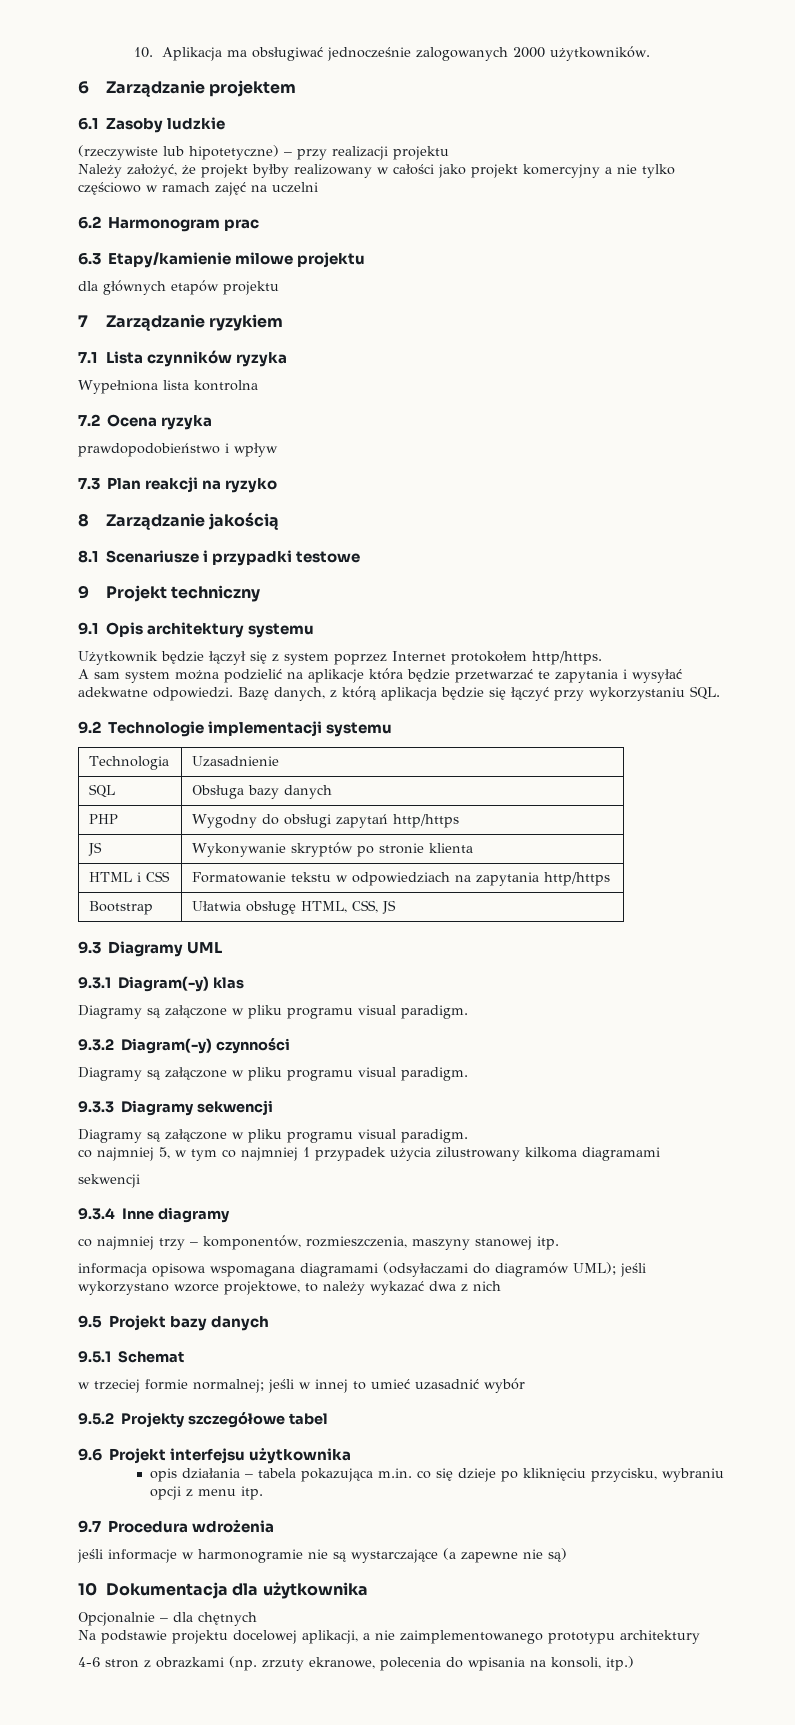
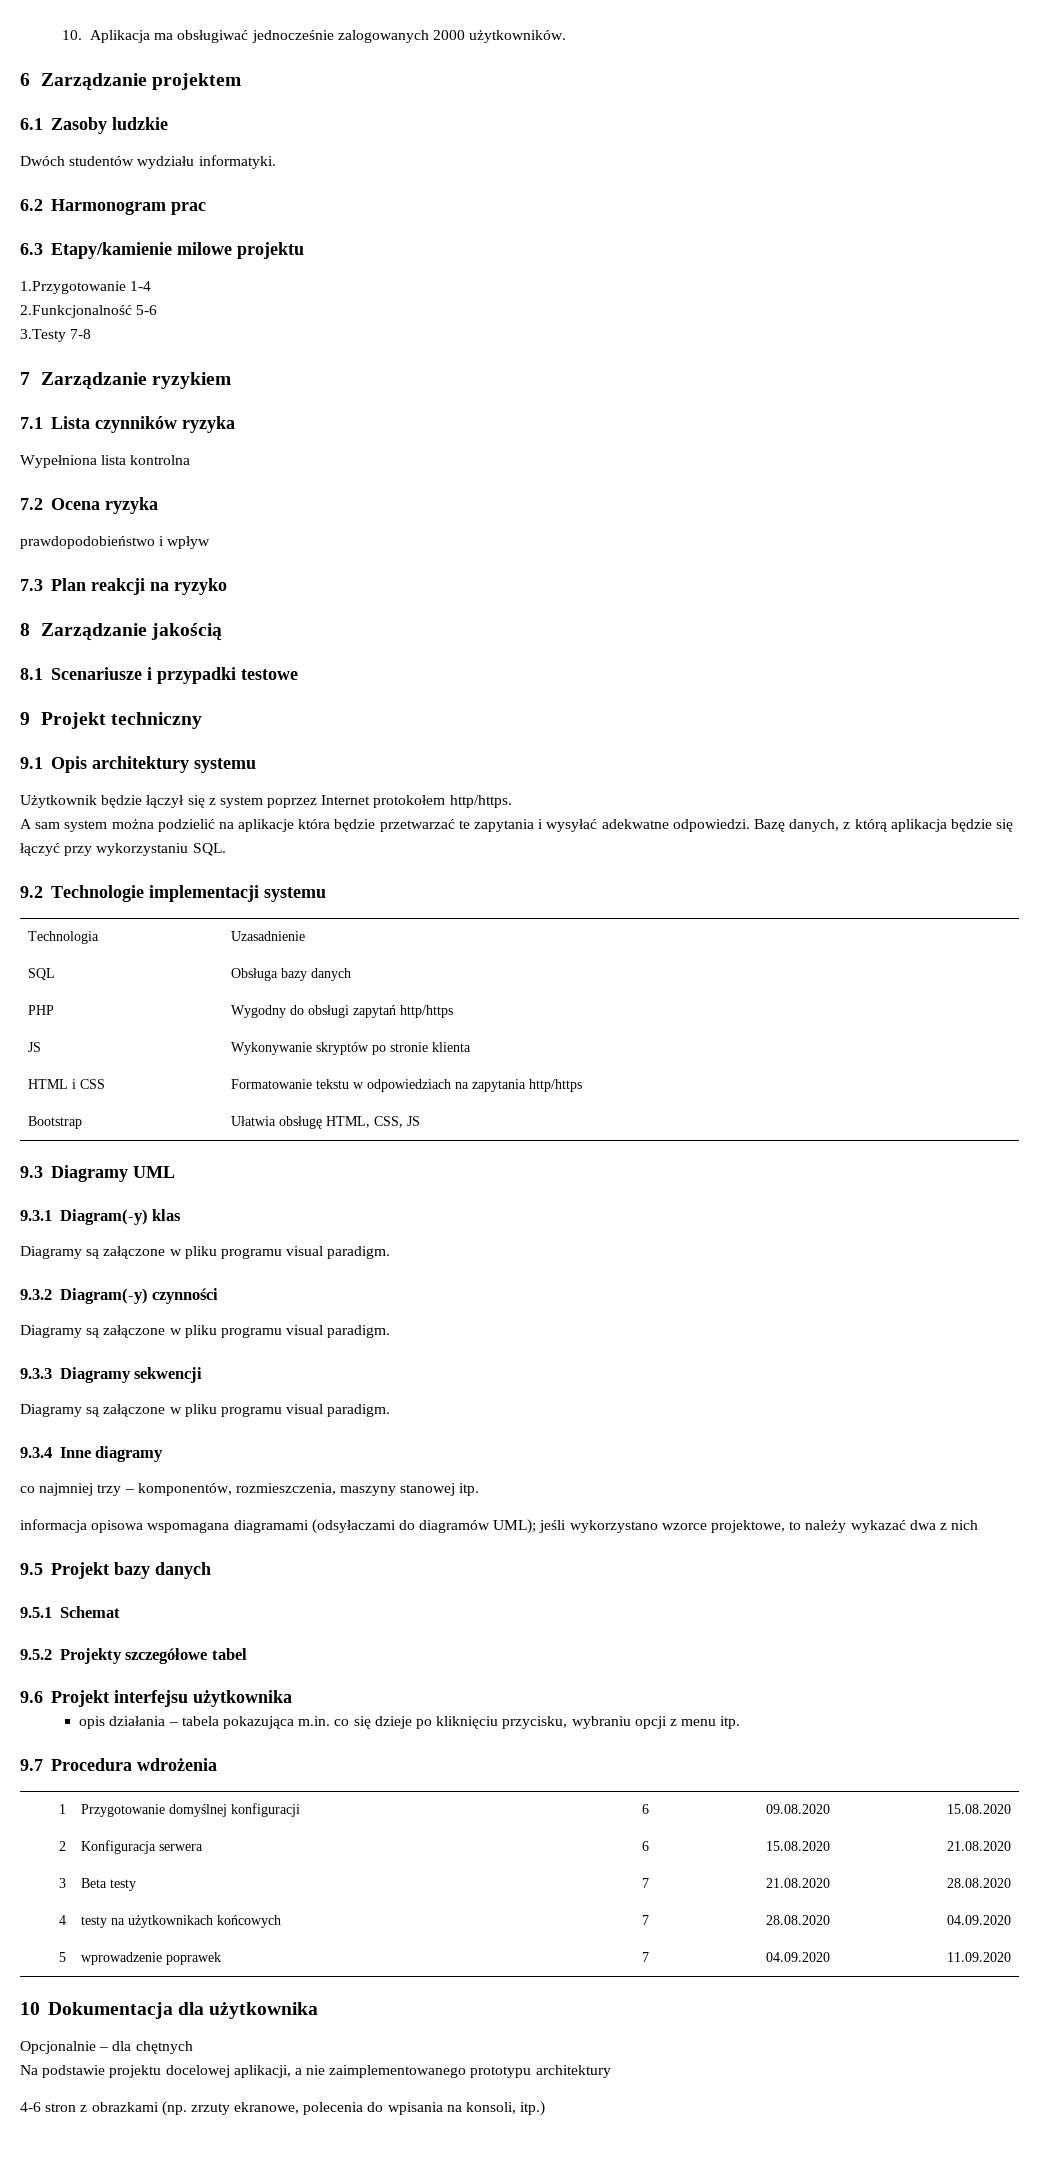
[78,145,449,160] [78,164,675,178] [78,182,318,196] (rzeczywiste lub hipotetyczne) – przy realizacji projektu // Należy założyć, że projekt byłby realizowany w całości jako projekt komercyjny a nie tylko częściowo w ramach zajęć na uczelni -> [20,155,276,169] Dwóch studentów wydziału informatyki.
[78,280,279,295] dla głównych etapów projektu -> [20,281,152,294] [20,305,158,318] [20,329,92,342] 1.Przygotowanie 1-4 // 2.Funkcjonalność 5-6 // 3.Testy 7-8
[78,1147,660,1161] [78,1174,140,1188] // co najmniej 5, w tym co najmniej 1 przypadek użycia zilustrowany kilkoma diagramami // sekwencji -> (391, 1410) none
[78,1378,525,1393] // w trzeciej formie normalnej; jeśli w innej to umieć uzasadnić wybór -> (120, 1612) none
[77,1548,567,1563] // jeśli informacje w harmonogramie nie są wystarczające (a zapewne nie są) -> [58,1804,66,1814] [81,1803,301,1817] [641,1804,649,1814] [765,1804,830,1814] [946,1804,1011,1814] [58,1841,66,1851] [81,1840,204,1854] [641,1841,649,1851] [765,1841,830,1851] [946,1841,1011,1851] [58,1878,66,1888] [81,1878,137,1891] [641,1878,649,1888] [765,1878,830,1888] [946,1878,1011,1888] [58,1915,66,1925] [81,1915,282,1928] [641,1915,649,1925] [765,1915,830,1925] [946,1915,1011,1925] [58,1952,66,1962] [81,1952,222,1965] [641,1952,649,1962] [765,1952,830,1962] [946,1952,1011,1962] // 1 | Przygotowanie domyślnej konfiguracji | 6 | 09.08.2020 | 15.08.2020 // 2 | Konfiguracja serwera | 6 | 15.08.2020 | 21.08.2020 // 3 | Beta testy | 7 | 21.08.2020 | 28.08.2020 // 4 | testy na użytkownikach końcowych | 7 | 28.08.2020 | 04.09.2020 // 5 | wprowadzenie poprawek | 7 | 04.09.2020 | 11.09.2020

